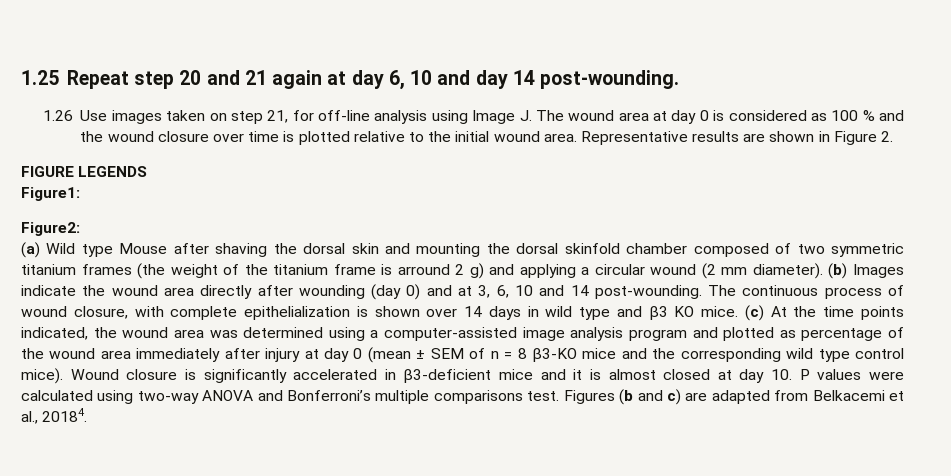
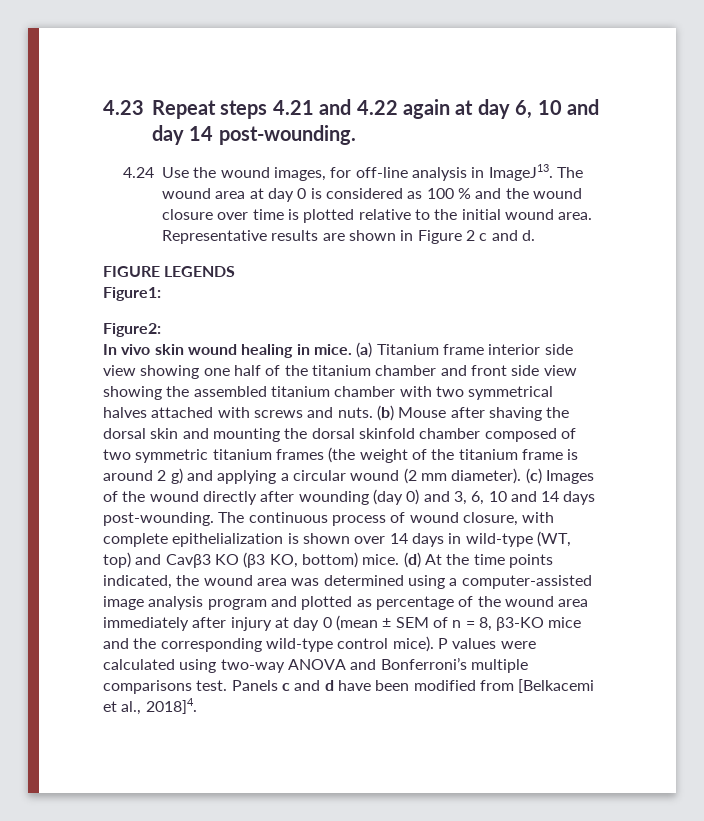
[21,70,267,89] 1.25 Repeat step 20 and 21 -> [103,99,398,119] 4.23 Repeat steps 4.21 and 4.22
[42,110,532,124] 1.26 Use images taken on step 21, for off-line analysis using Image J. -> [123,164,553,181] 4.24 Use the wound images, for off-line analysis in ImageJ13.
[880,131,893,142] 2. -> [466,230,535,241] 2 c and d.
[21,242,113,258] (a) Wild type -> [103,342,573,358] [103,365,577,379] [103,386,554,400] [103,405,394,421] In vivo skin wound healing in mice. (a) Titanium frame interior side view showing one half of the titanium chamber and front side view showing the assembled titanium chamber with two symmetrical halves attached with screws and nuts. (b)
[397,264,450,275] arround -> [103,470,153,481] around
[828,263,904,279] [21,285,194,296] (b) Images indicate the wound area -> [525,468,594,484] [103,491,199,502] (c) Images of the wound
[458,286,473,296] at -> (450, 496) none
(589, 290) none -> [563,491,596,505] days
[545,305,764,321] wild type and β3 KO mice. (c) -> [465,531,571,547] [103,552,421,568] wild-type (WT, top) and Cavβ3 KO (β3 KO, bottom) mice. (d)
[517,348,527,359] 8 -> [478,617,492,631] 8,
[786,348,904,362] [21,368,793,384] wild type control mice). Wound closure is significantly accelerated in β3-deficient mice and it is almost closed at day 10. -> [265,636,434,652] wild-type control mice).
[563,389,885,405] Figures (b and c) are adapted from Belkacemi -> [231,679,595,693] Panels c and d have been modified from [Belkacemi
[42,408,88,422] 20184. -> [145,698,197,714] 2018]4.

